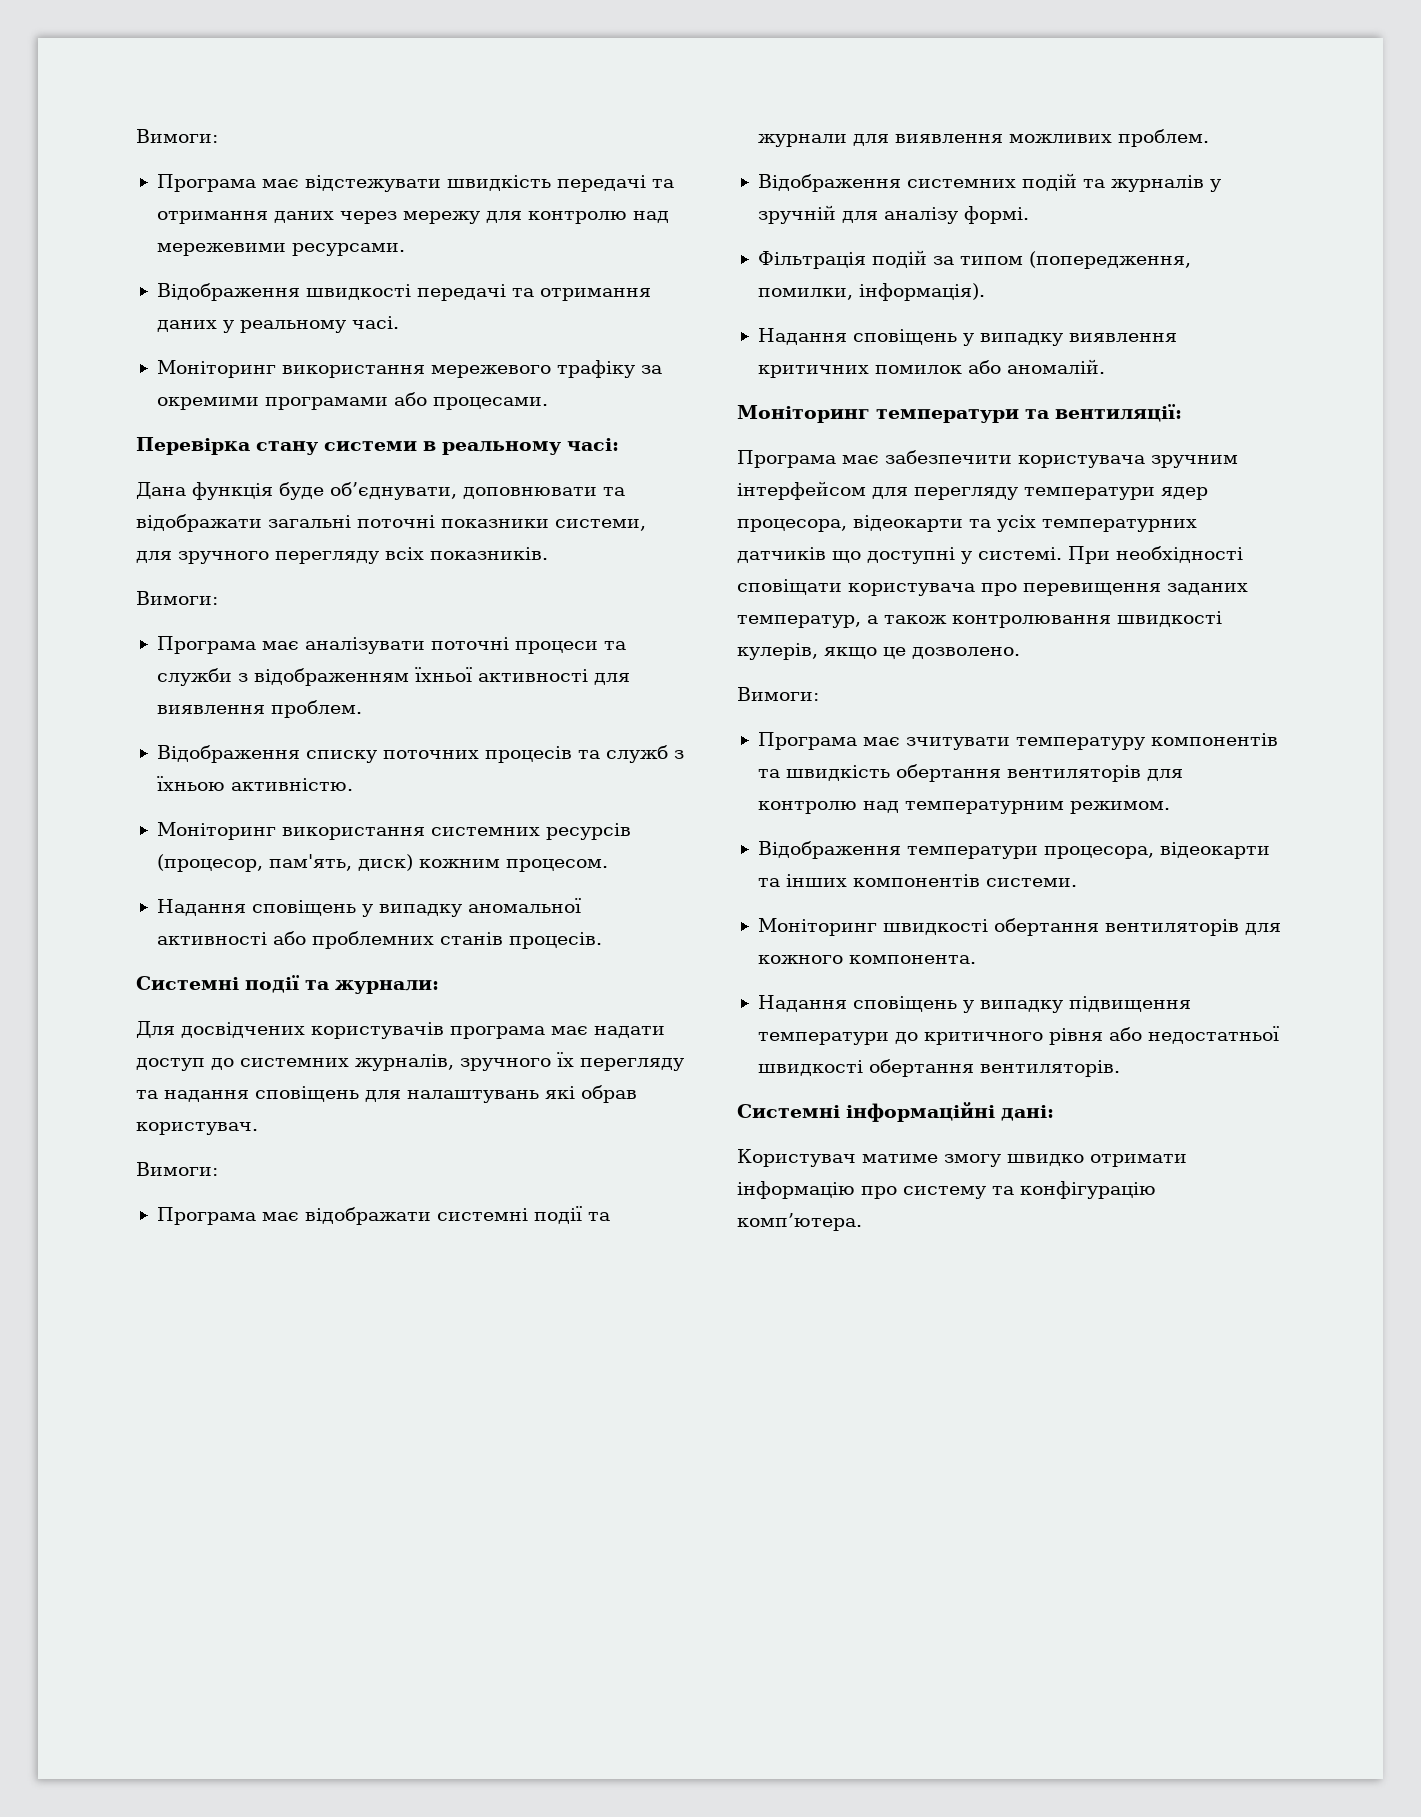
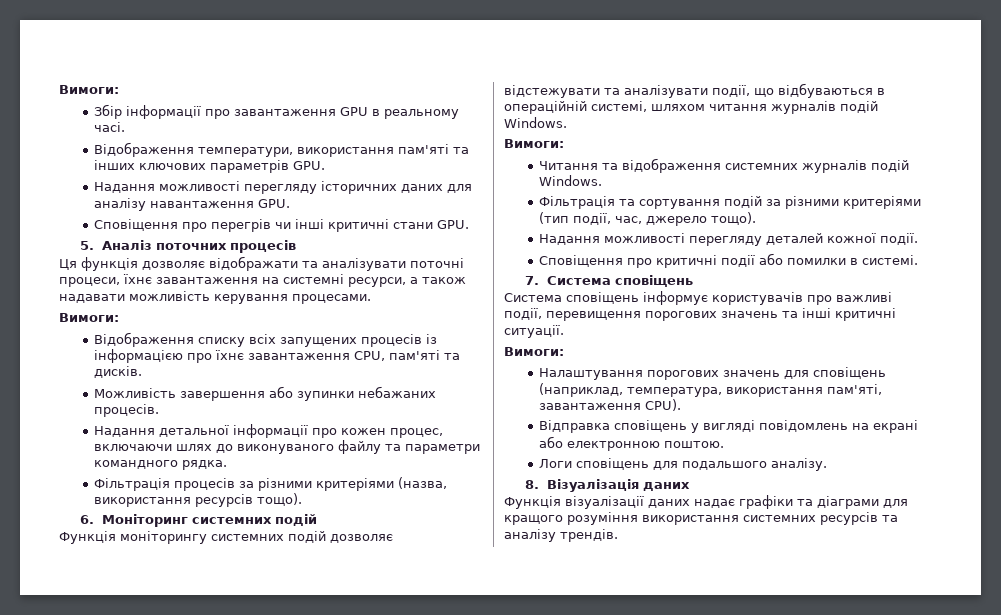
[136,129,218,143] [156,174,674,192] [156,211,669,224] [156,243,405,256] [156,283,651,301] [156,316,399,333] [156,360,662,378] [156,392,548,410] [136,437,619,455] [136,482,625,500] [136,514,646,532] [136,547,548,564] [136,591,218,605] [156,636,626,654] [156,667,630,686] [156,700,362,718] [156,745,684,763] [156,776,353,791] [156,822,631,840] [156,854,608,872] [156,898,581,917] [156,931,602,949] [136,975,439,994] [136,1021,665,1039] [136,1052,684,1071] [136,1085,637,1103] [136,1122,258,1135] [136,1162,218,1176] [156,1206,610,1225] [757,129,1209,147] [757,173,1221,192] [757,205,1029,224] [757,250,1191,269] [757,283,985,301] [757,328,1177,346] [757,359,1105,378] [737,404,1182,423] [737,450,1238,468] [737,481,1208,500] [737,515,1197,532] [737,546,1243,564] [737,579,1248,596] [737,611,1222,628] [737,643,1020,660] [737,687,819,701] [757,732,1278,750] [757,764,1183,782] [757,801,1170,814] [757,841,1270,859] [757,874,1077,887] [757,918,1281,936] [757,955,976,964] [757,995,1191,1013] [757,1026,1279,1045] [757,1059,1120,1077] [737,1102,1054,1122] [737,1149,1187,1167] [737,1181,1156,1199] [737,1213,862,1231] Вимоги: // Програма має відстежувати швидкість передачі та отримання даних через мережу для контролю над мережевими ресурсами. // Відображення швидкості передачі та отримання даних у реальному часі. // Моніторинг використання мережевого трафіку за окремими програмами або процесами. // Перевірка стану системи в реальному часі: // Дана функція буде об’єднувати, доповнювати та відображати загальні поточні показники системи, для зручного перегляду всіх показників. // Вимоги: // Програма має аналізувати поточні процеси та служби з відображенням їхньої активності для виявлення проблем. // Відображення списку поточних процесів та служб з їхньою активністю. // Моніторинг використання системних ресурсів (процесор, пам'ять, диск) кожним процесом. // Надання сповіщень у випадку аномальної активності або проблемних станів процесів. // Системні події та журнали: // Для досвідчених користувачів програма має надати доступ до системних журналів, зручного їх перегляду та надання сповіщень для налаштувань які обрав користувач. // Вимоги: // Програма має відображати системні події та журнали для виявлення можливих проблем. // Відображення системних подій та журналів у зручній для аналізу формі. // Фільтрація подій за типом (попередження, помилки, інформація). // Надання сповіщень у випадку виявлення критичних помилок або аномалій. // Моніторинг температури та вентиляції: // Програма має забезпечити користувача зручним інтерфейсом для перегляду температури ядер процесора, відеокарти та усіх температурних датчиків що доступні у системі. При необхідності сповіщати користувача про перевищення заданих температур, а також контролювання швидкості кулерів, якщо це дозволено. // Вимоги: // Програма має зчитувати температуру компонентів та швидкість обертання вентиляторів для контролю над температурним режимом. // Відображення температури процесора, відеокарти та інших компонентів системи. // Моніторинг швидкості обертання вентиляторів для кожного компонента. // Надання сповіщень у випадку підвищення температури до критичного рівня або недостатньої швидкості обертання вентиляторів. // Системні інформаційні дані: // Користувач матиме змогу швидко отримати інформацію про систему та конфігурацію комп’ютера. -> [59,85,119,94] [94,104,460,119] [94,122,126,132] [94,142,470,157] [94,160,326,173] [94,181,473,194] [94,198,291,211] [94,219,470,232] [80,240,296,253] [59,256,464,271] [59,274,466,287] [59,291,371,304] [59,313,119,322] [94,332,438,347] [94,349,461,363] [94,366,143,378] [94,386,437,401] [94,404,160,417] [94,424,444,438] [94,440,481,454] [94,460,228,470] [94,477,448,491] [94,493,303,507] [80,514,317,527] [59,531,393,544] [504,83,885,98] [504,101,878,114] [504,117,567,128] [504,139,564,148] [539,158,910,173] [539,175,603,186] [539,196,922,209] [539,212,757,226] [539,233,919,246] [539,253,919,268] [525,275,693,287] [504,291,892,305] [504,308,896,321] [504,325,564,338] [504,347,564,356] [539,367,887,380] [539,383,883,397] [539,399,682,411] [539,420,919,433] [539,436,725,451] [539,458,828,471] [525,479,690,492] [504,495,908,509] [504,512,898,525] [504,529,618,542] Вимоги: // Збір інформації про завантаження GPU в реальному часі. // Відображення температури, використання пам'яті та інших ключових параметрів GPU. // Надання можливості перегляду історичних даних для аналізу навантаження GPU. // Сповіщення про перегрів чи інші критичні стани GPU. // 5. Аналіз поточних процесів // Ця функція дозволяє відображати та аналізувати поточні процеси, їхнє завантаження на системні ресурси, а також надавати можливість керування процесами. // Вимоги: // Відображення списку всіх запущених процесів із інформацією про їхнє завантаження CPU, пам'яті та дисків. // Можливість завершення або зупинки небажаних процесів. // Надання детальної інформації про кожен процес, включаючи шлях до виконуваного файлу та параметри командного рядка. // Фільтрація процесів за різними критеріями (назва, використання ресурсів тощо). // 6. Моніторинг системних подій // Функція моніторингу системних подій дозволяє відстежувати та аналізувати події, що відбуваються в операційній системі, шляхом читання журналів подій Windows. // Вимоги: // Читання та відображення системних журналів подій Windows. // Фільтрація та сортування подій за різними критеріями (тип події, час, джерело тощо). // Надання можливості перегляду деталей кожної події. // Сповіщення про критичні події або помилки в системі. // 7. Система сповіщень // Система сповіщень інформує користувачів про важливі події, перевищення порогових значень та інші критичні ситуації. // Вимоги: // Налаштування порогових значень для сповіщень (наприклад, температура, використання пам'яті, завантаження CPU). // Відправка сповіщень у вигляді повідомлень на екрані або електронною поштою. // Логи сповіщень для подальшого аналізу. // 8. Візуалізація даних // Функція візуалізації даних надає графіки та діаграми для кращого розуміння використання системних ресурсів та аналізу трендів.

